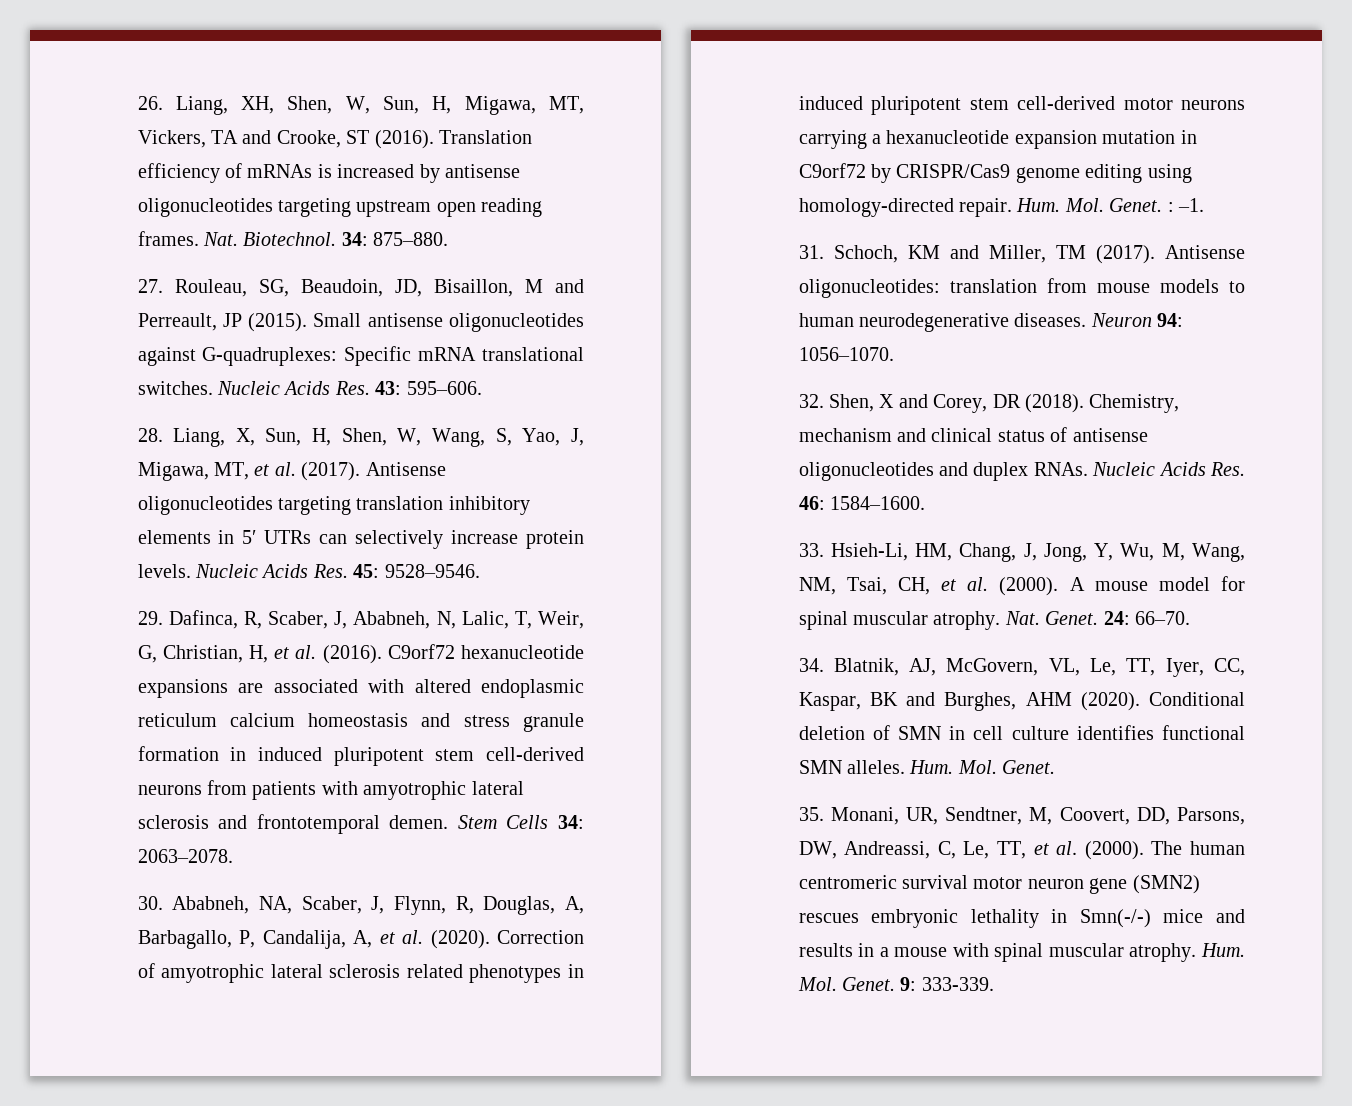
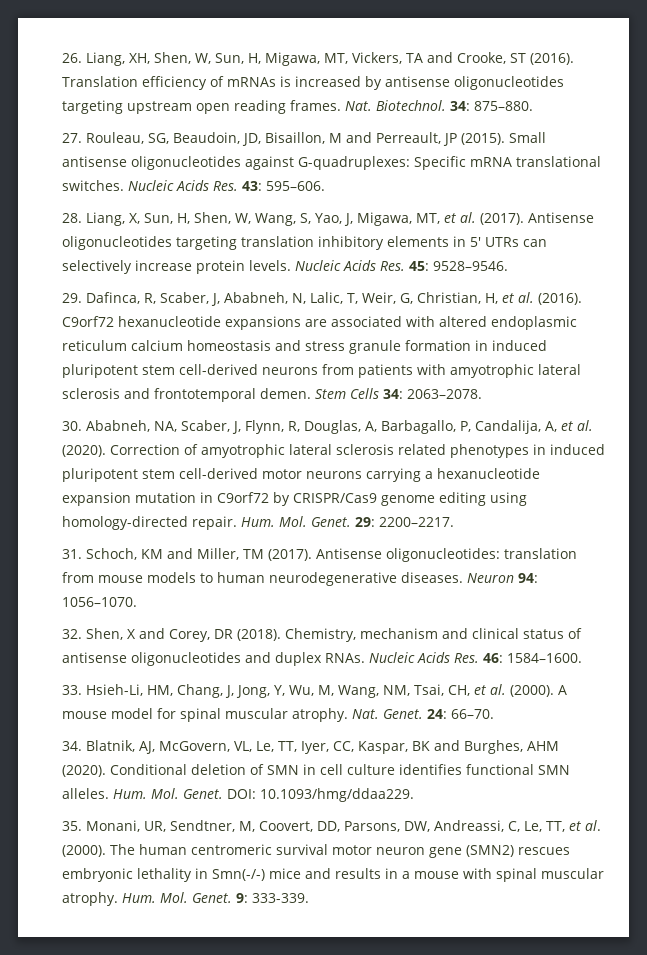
[1167,198,1204,212] : –1. -> [355,517,455,527] 29: 2200–2217.
(1056, 767) none -> [227,788,415,802] DOI: 10.1093/hmg/ddaa229.

